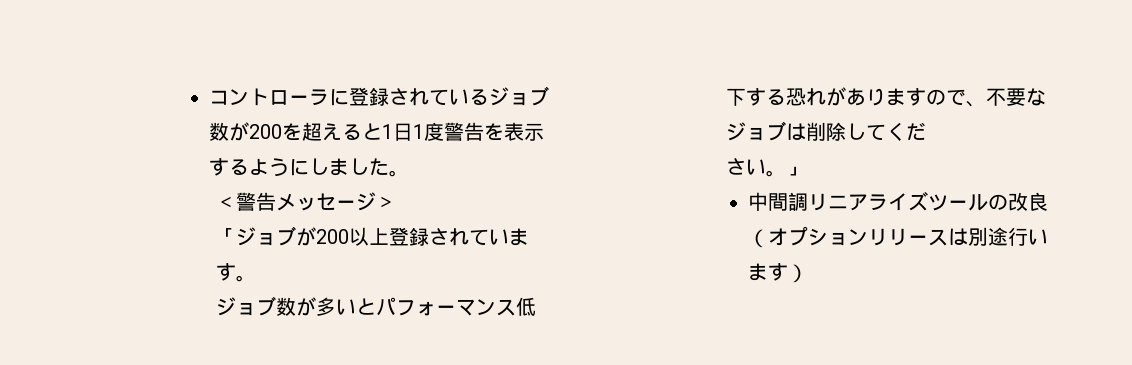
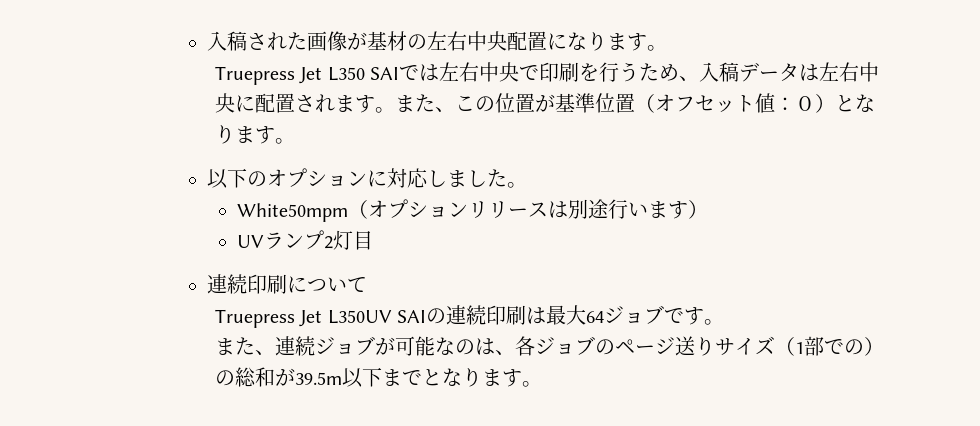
[208,86,549,106] [208,122,544,141] [208,158,409,177] [215,192,396,211] [215,226,529,246] [215,263,256,282] [215,296,536,316] [725,87,1046,107] [725,121,926,141] [725,158,806,177] [747,191,1048,211] コントローラに登録されているジョブ数が200を超えると1日1度警告を表示するようにしました。 // ＜警告メッセージ＞ // 「ジョブが200以上登録されています。 // ジョブ数が多いとパフォーマンス低下する恐れがありますので、不要なジョブは削除してくだ // さい。」 // 中間調リニアライズツールの改良 -> [206,31,667,51] [215,62,880,85] [215,93,876,113] [215,125,296,144] [206,168,527,189] [237,203,349,222] 入稿された画像が基材の左右中央配置になります。 // Truepress Jet L350 SAIでは左右中央で印刷を行うため、入稿データは左右中央に配置されます。また、この位置が基準位置（オフセット値：０）となります。 // 以下のオプションに対応しました。 // White50mpm
(808, 273) none -> [237,230,374,250] [206,274,367,294] [215,305,725,328] [215,336,885,356] [215,367,543,388] // UVランプ2灯目 // 連続印刷について // Truepress Jet L350UV SAIの連続印刷は最大64ジョブです。 // また、連続ジョブが可能なのは、各ジョブのページ送りサイズ（1部での）の総和が39.5m以下までとなります。

